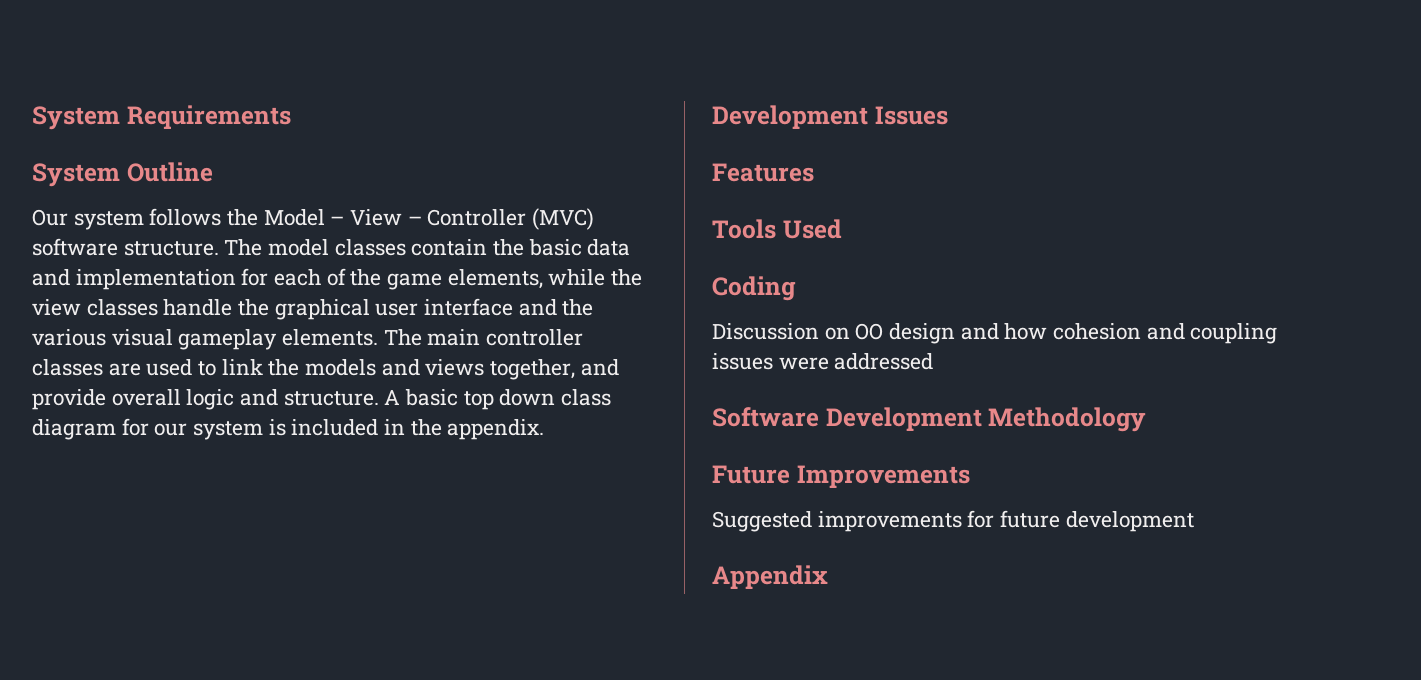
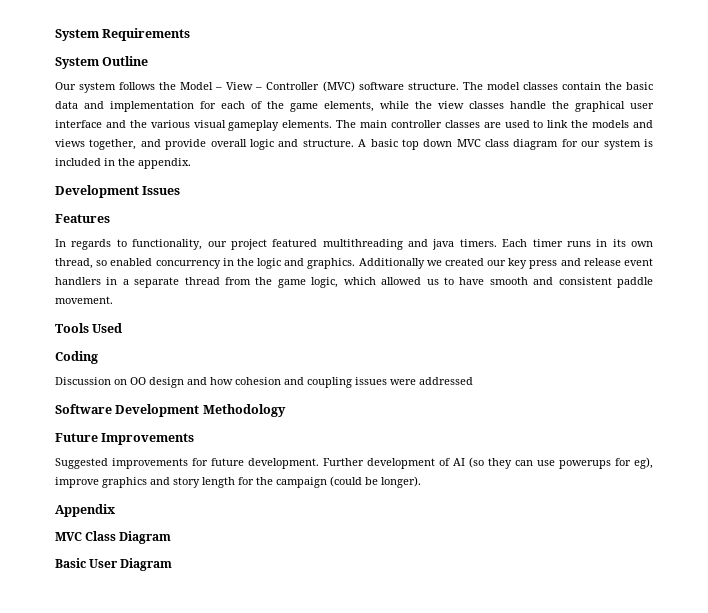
(556, 397) none -> [456,139,481,147] MVC
(814, 172) none -> [55,239,653,250] [55,258,653,269] [55,277,654,288] [55,296,113,304] // In regards to functionality, our project featured multithreading and java timers. Each timer runs in its own thread, so enabled concurrency in the logic and graphics. Additionally we created our key press and release event handlers in a separate thread from the game logic, which allowed us to have smooth and consistent paddle movement.
(1061, 519) none -> [248,458,364,469] development. Further
[712,565,828,589] // Appendix -> [439,457,653,469] [55,476,421,488] [55,504,115,517] [55,531,172,544] [55,558,173,571] of AI (so they can use powerups for eg), improve graphics and story length for the campaign (could be longer). // Appendix // MVC Class Diagram // Basic User Diagram

